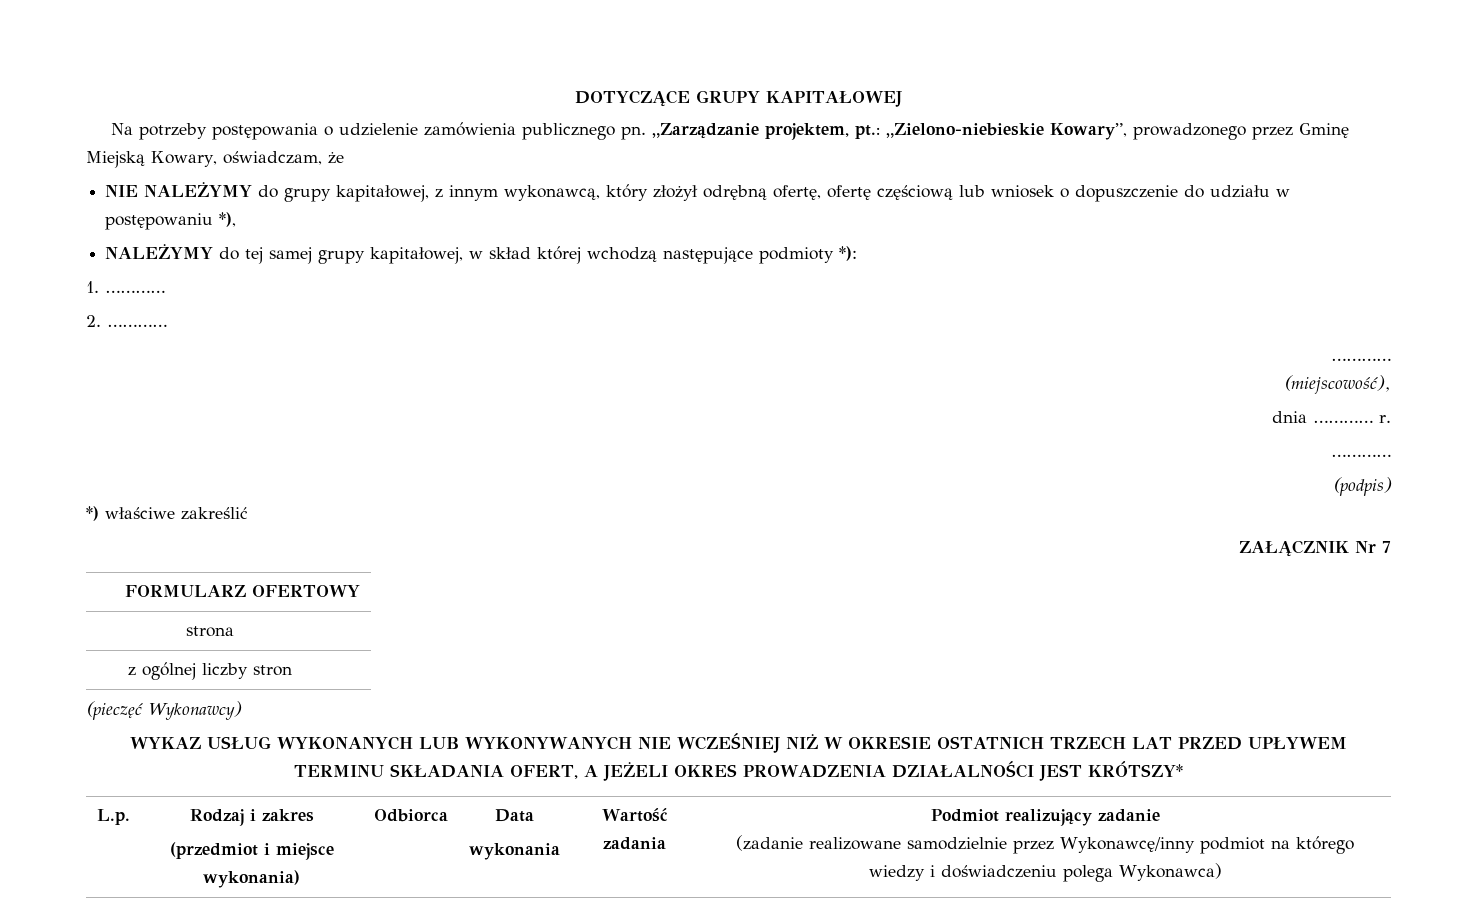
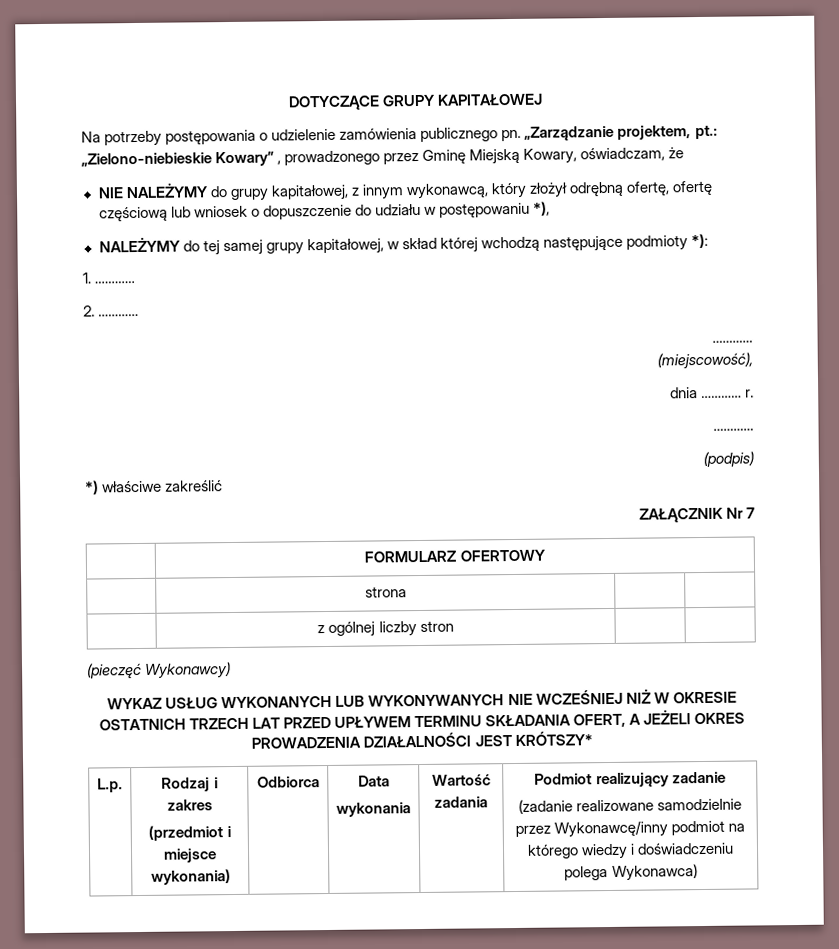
[1050,123,1128,140] Kowary”, -> [215,151,282,167] Kowary” ,

